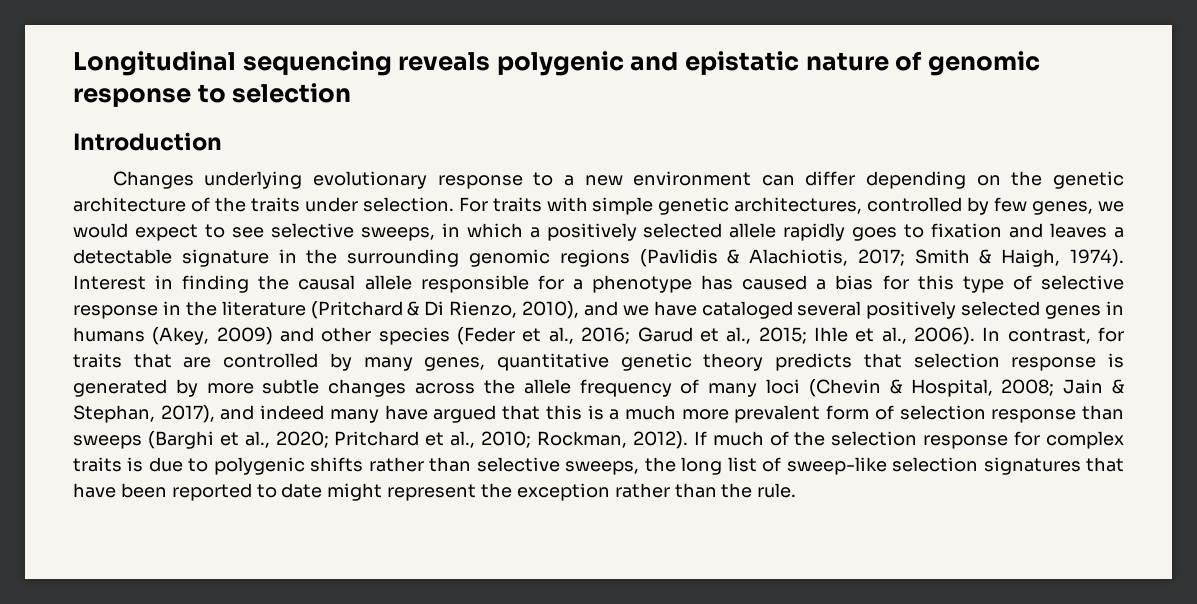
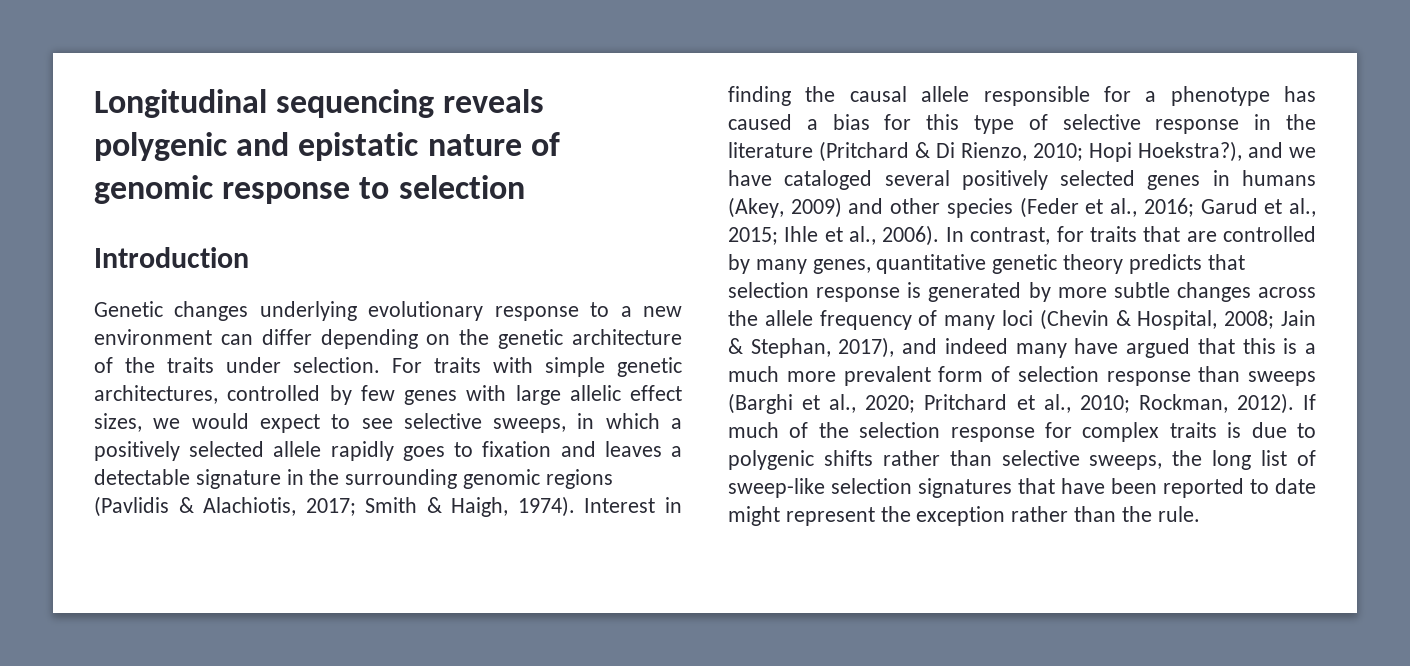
[112,171,194,189] Changes -> [94,301,249,321] Genetic changes
[1032,201,1094,215] genes, -> [404,385,682,405] [94,413,142,432] genes with large allelic effect sizes,
[522,301,580,319] 2010), -> [1033,141,1242,162] 2010; Hopi Hoekstra?),

